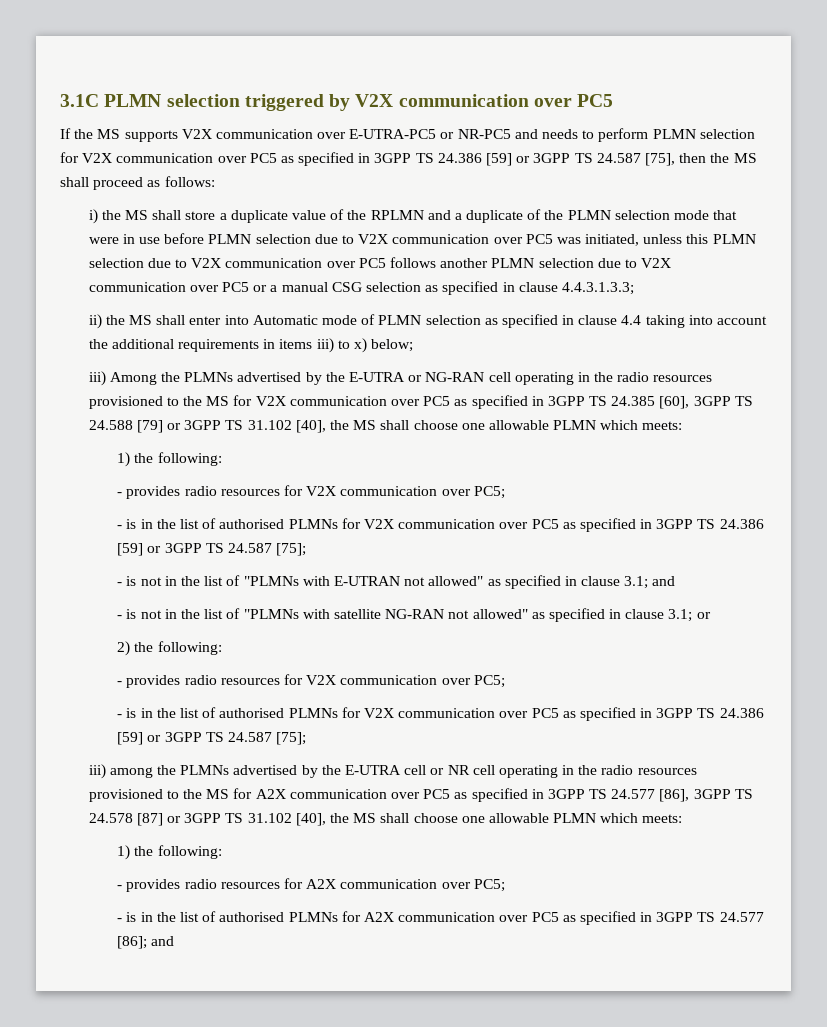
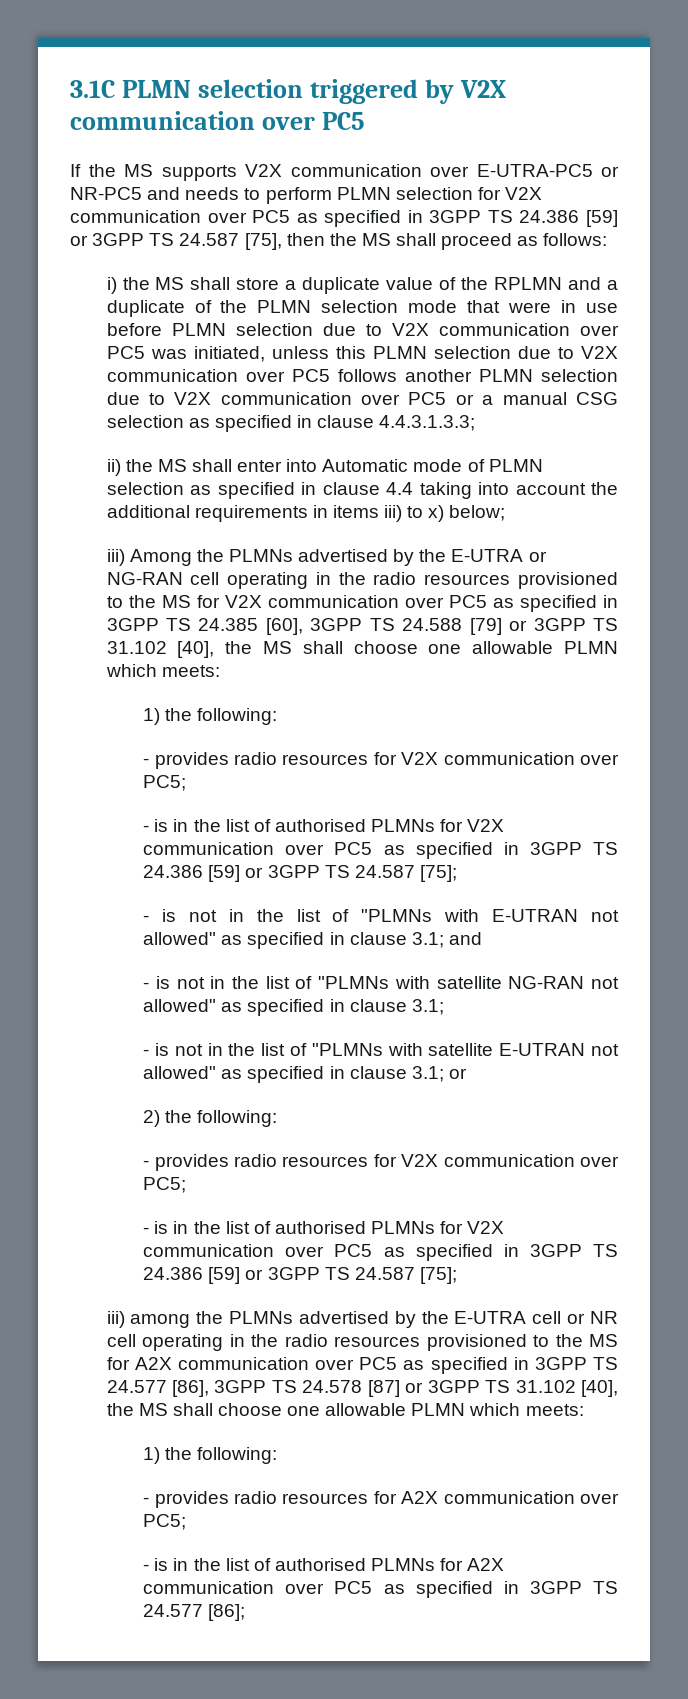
(693, 615) none -> [143,1043,619,1056] [143,1066,444,1083] // - is not in the list of "PLMNs with satellite E-UTRAN not allowed" as specified in clause 3.1;
[151,936,175,946] and -> (246, 1612) none

